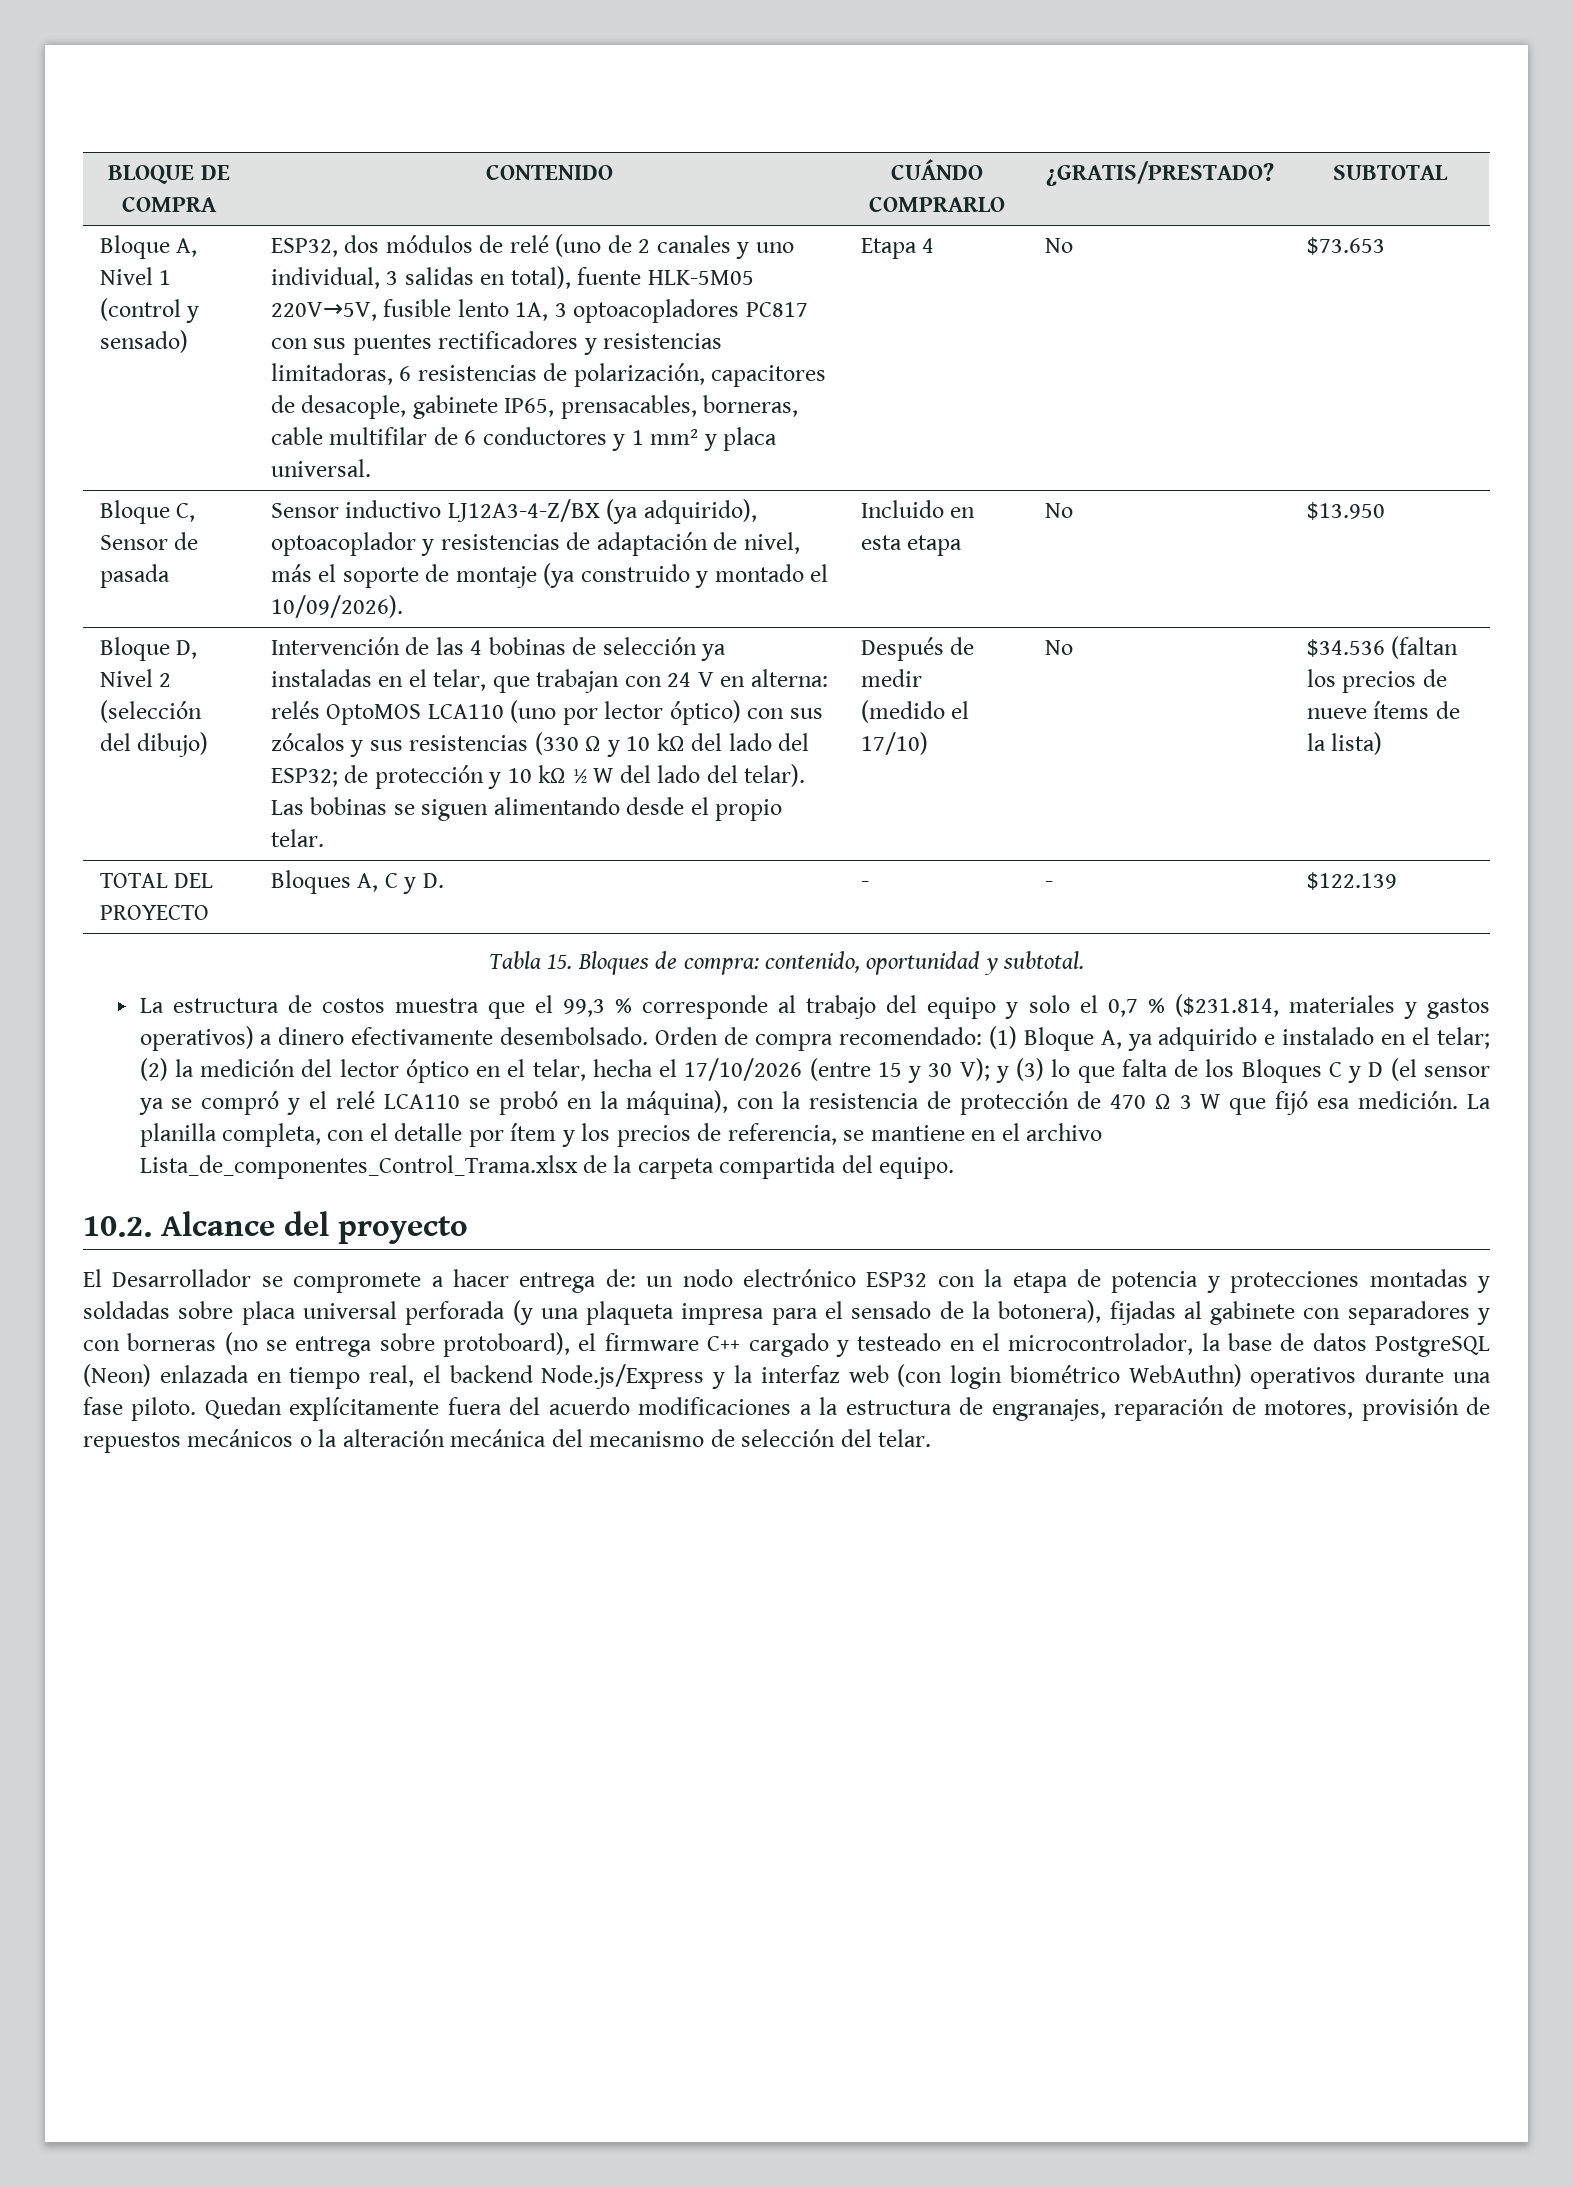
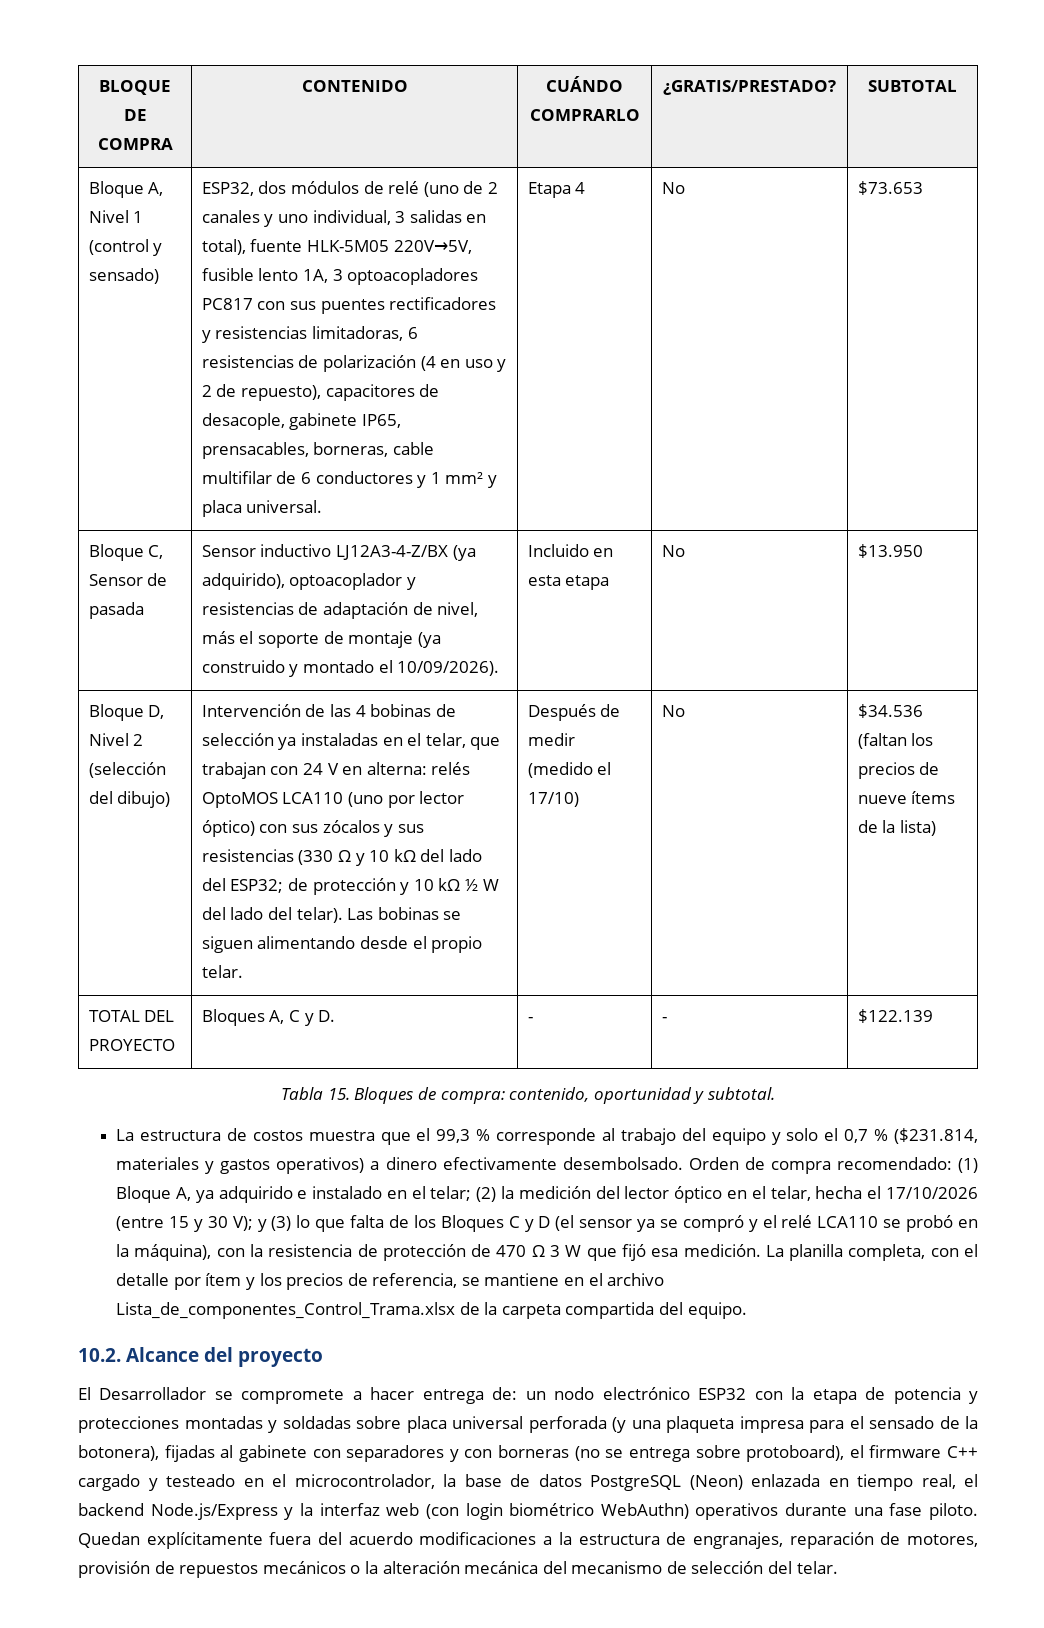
[573,363,705,387] polarización, -> [323,355,507,372] [201,384,322,401] polarización (4 en uso y 2 de repuesto),

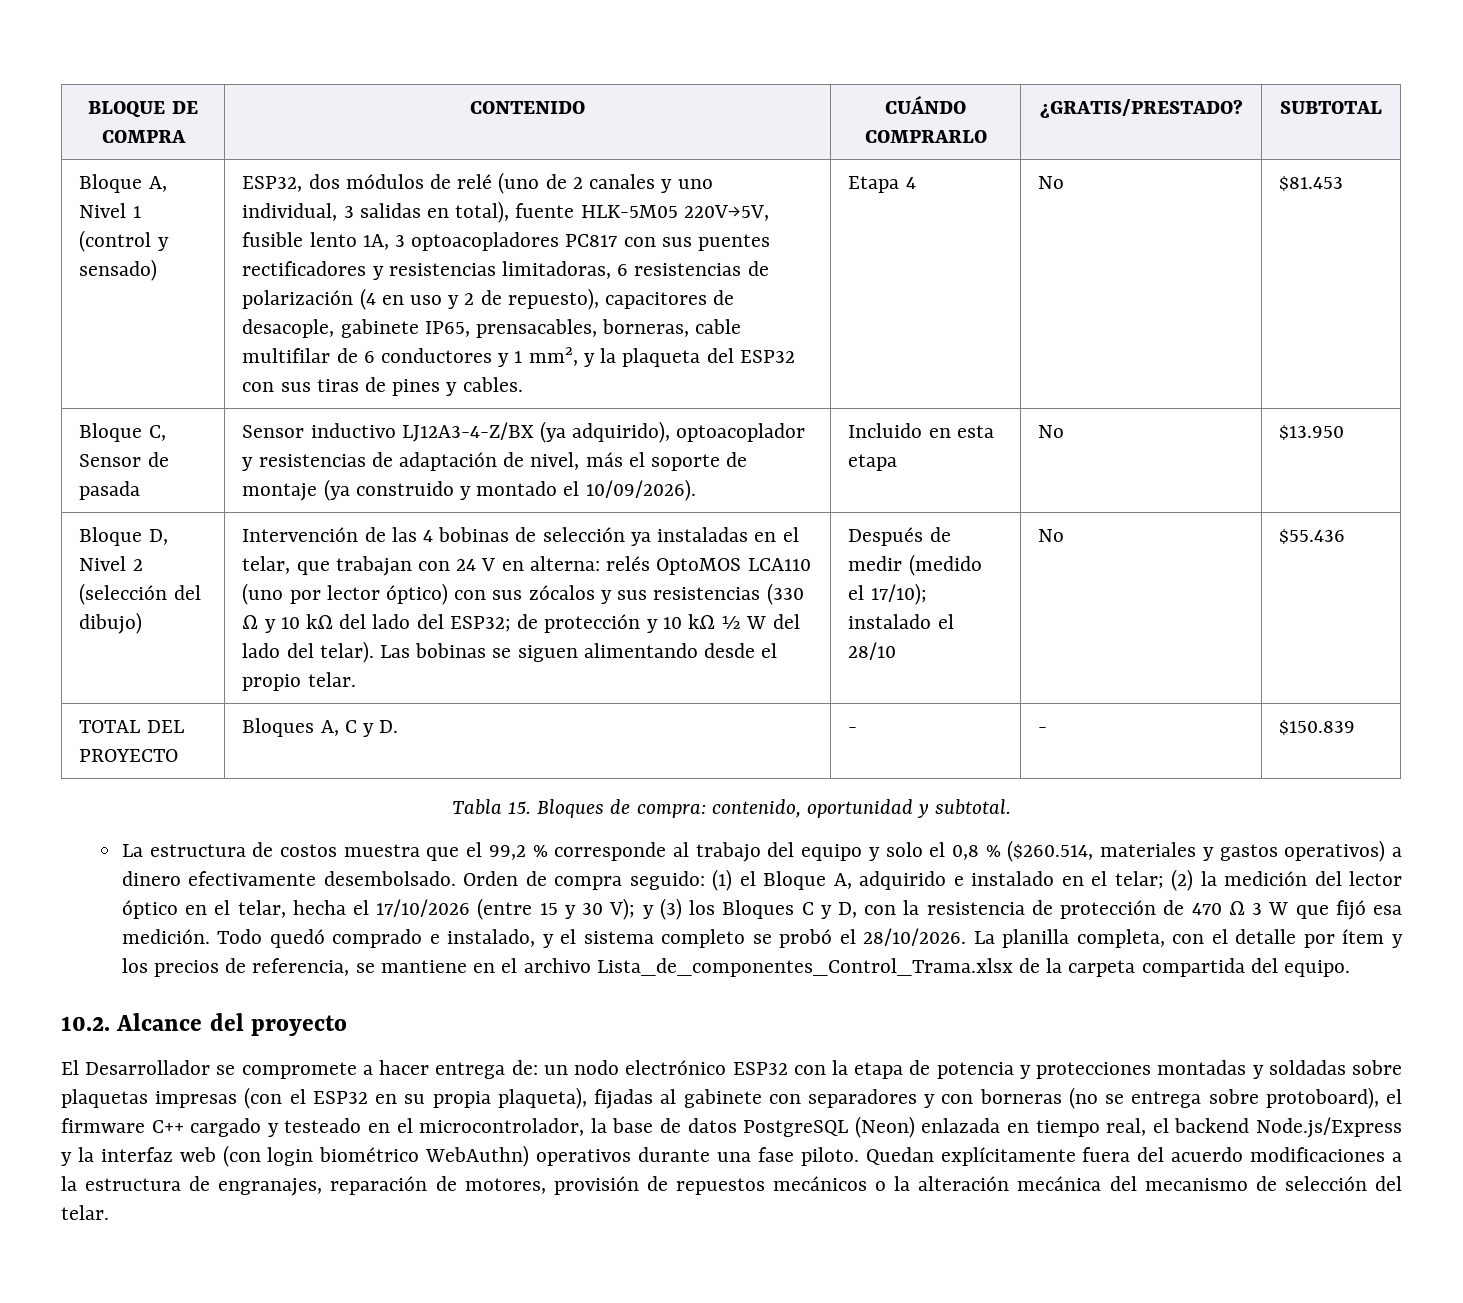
[445,472,497,488] [201,500,323,517] mm² y placa universal. -> [528,347,795,367] [242,377,523,396] mm², y la plaqueta del ESP32 con sus tiras de pines y cables.
[857,181,923,195] $73.653 -> [1279,176,1344,191] $81.453
[527,792,579,807] [661,705,685,717] [857,704,923,718] [857,733,934,749] [857,762,940,779] [857,791,956,804] [857,820,937,836] 17/10) | No | $34.536 (faltan los precios de nueve ítems de la lista) -> [870,583,927,605] [848,614,954,629] [848,642,897,660] [1038,529,1065,542] [1279,529,1346,544] 17/10); instalado el 28/10 | No | $55.436
[857,1009,933,1023] $122.139 -> [1279,720,1356,735] $150.839
[436,1129,471,1143] 99,3 -> [488,845,526,860] 99,2
[844,1128,979,1144] 0,7 % ($231.814, -> [951,840,1094,862] 0,8 % ($260.514,
[836,1157,978,1173] [116,1186,214,1203] recomendado: (1) Bloque A, ya -> [629,869,852,891] seguido: (1) el Bloque A,
[296,1215,978,1232] [116,1244,212,1261] lo que falta de los Bloques C y D (el sensor ya se compró y el relé LCA110 se probó en la máquina), -> [689,900,857,919] los Bloques C y D,
(761, 1250) none -> [217,928,967,948] Todo quedó comprado e instalado, y el sistema completo se probó el 28/10/2026.
[406,1416,978,1433] [78,1445,159,1461] placa universal perforada (y una plaqueta impresa para el sensado de la botonera), -> [61,1087,587,1109] plaquetas impresas (con el ESP32 en su propia plaqueta),

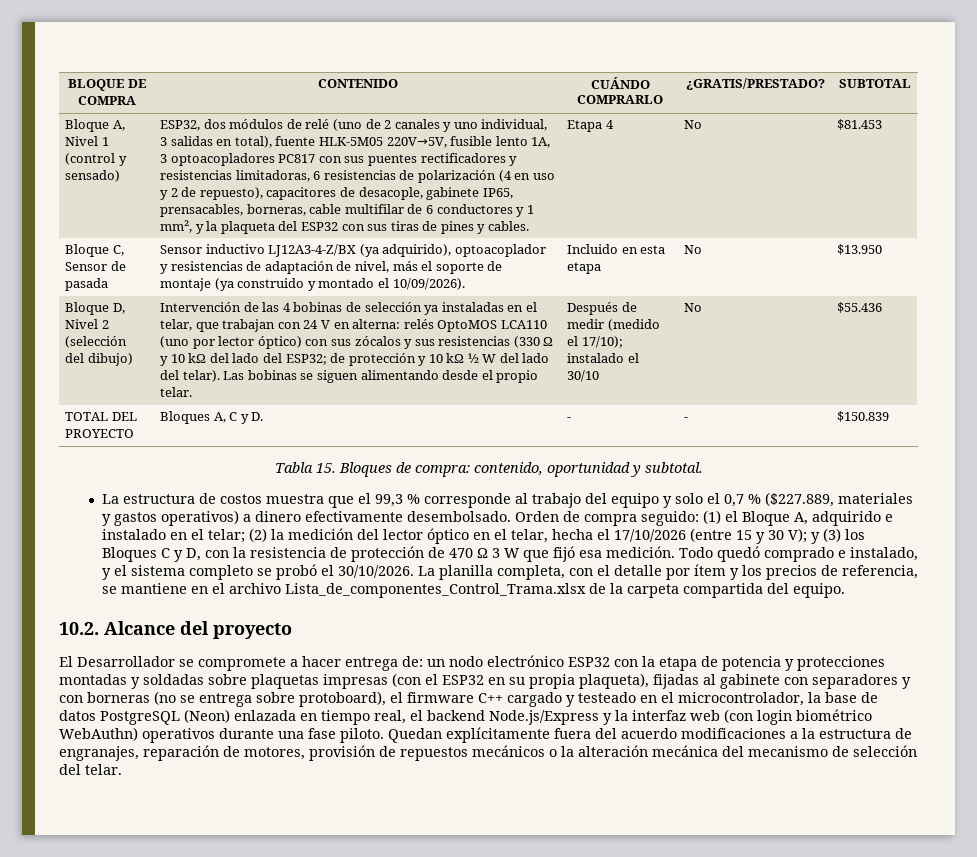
[848,642,897,660] 28/10 -> [567,370,600,382] 30/10
[488,845,526,860] 99,2 -> [374,494,403,507] 99,3
[951,840,1094,862] 0,8 % ($260.514, -> [723,492,834,507] 0,7 % ($227.889,
[863,928,967,946] 28/10/2026. -> [337,565,414,578] 30/10/2026.

